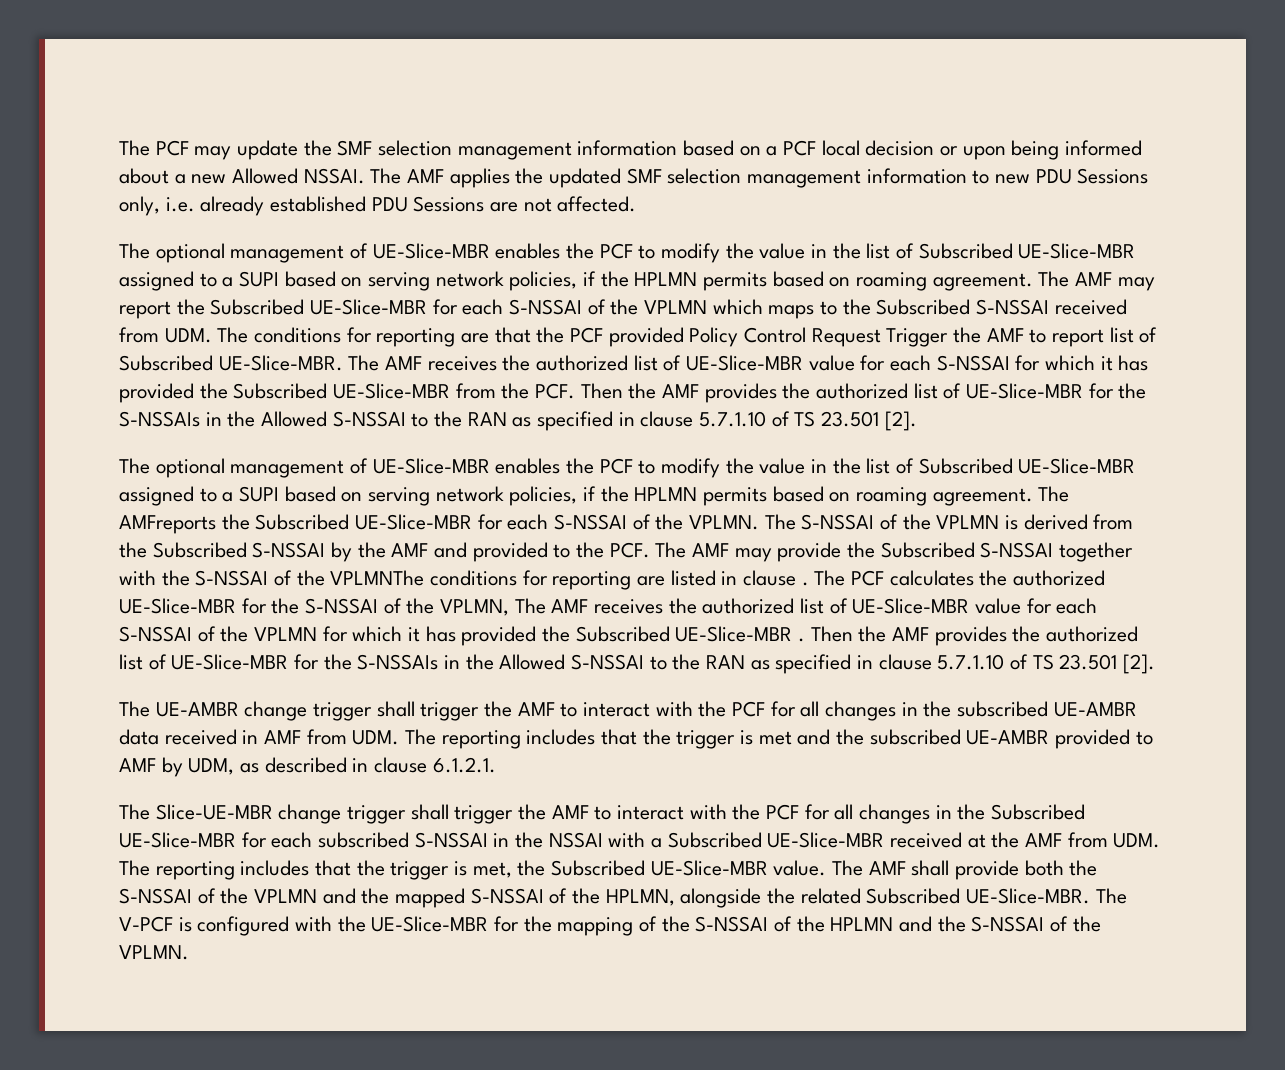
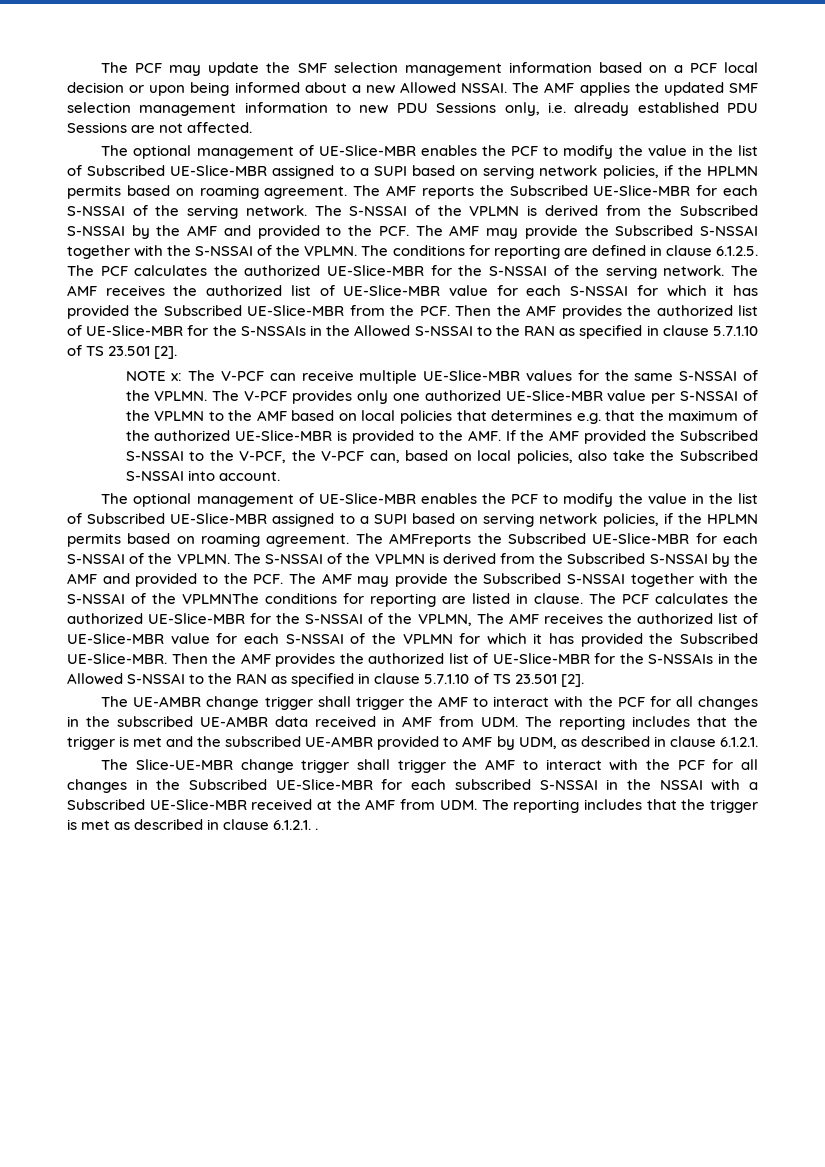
[1117,277,1155,291] [119,299,1127,319] [119,327,212,343] may report the Subscribed UE-Slice-MBR for each S-NSSAI of the VPLMN which maps to the Subscribed S-NSSAI received from UDM. -> [421,185,759,199] [67,205,758,219] [67,225,759,239] [67,245,358,259] reports the Subscribed UE-Slice-MBR for each S-NSSAI of the serving network. The S-NSSAI of the VPLMN is derived from the Subscribed S-NSSAI by the AMF and provided to the PCF. The AMF may provide the Subscribed S-NSSAI together with the S-NSSAI of the VPLMN.
[494,327,1158,347] [119,355,343,371] that the PCF provided Policy Control Request Trigger the AMF to report list of Subscribed UE-Slice-MBR. -> [591,245,759,256] [67,265,725,279] defined in clause 6.1.2.5. The PCF calculates the authorized UE-Slice-MBR for the S-NSSAI of the serving network.
(917, 421) none -> [125,370,759,384] [125,390,758,404] [125,410,758,424] [125,430,758,444] [125,450,759,464] [125,470,280,481] // NOTE x: The V-PCF can receive multiple UE-Slice-MBR values for the same S-NSSAI of the VPLMN. The V-PCF provides only one authorized UE-Slice-MBR value per S-NSSAI of the VPLMN to the AMF based on local policies that determines e.g. that the maximum of the authorized UE-Slice-MBR is provided to the AMF. If the AMF provided the Subscribed S-NSSAI to the V-PCF, the V-PCF can, based on local policies, also take the Subscribed S-NSSAI into account.
[743,570,809,586] clause . -> [534,593,583,604] clause.
[675,626,806,642] UE-Slice-MBR . -> [67,653,167,664] UE-Slice-MBR.
[472,860,1098,880] [119,888,1127,908] [119,916,1101,936] [119,945,189,960] met, the Subscribed UE-Slice-MBR value. The AMF shall provide both the S-NSSAI of the VPLMN and the mapped S-NSSAI of the HPLMN, alongside the related Subscribed UE-Slice-MBR. The V-PCF is configured with the UE-Slice-MBR for the mapping of the S-NSSAI of the HPLMN and the S-NSSAI of the VPLMN. -> [81,819,319,830] met as described in clause 6.1.2.1. .

